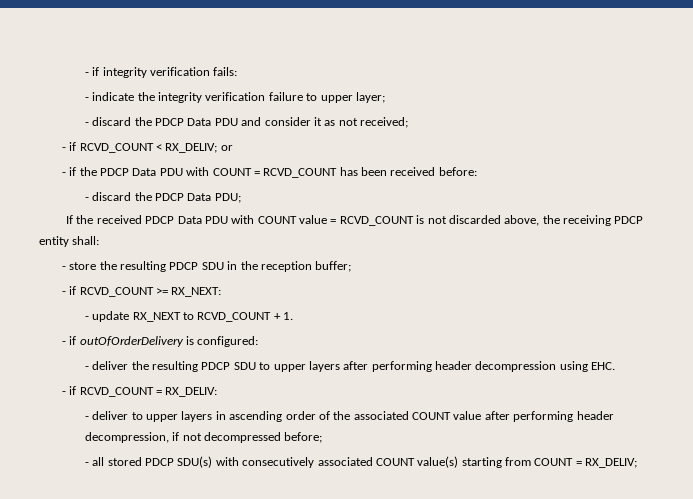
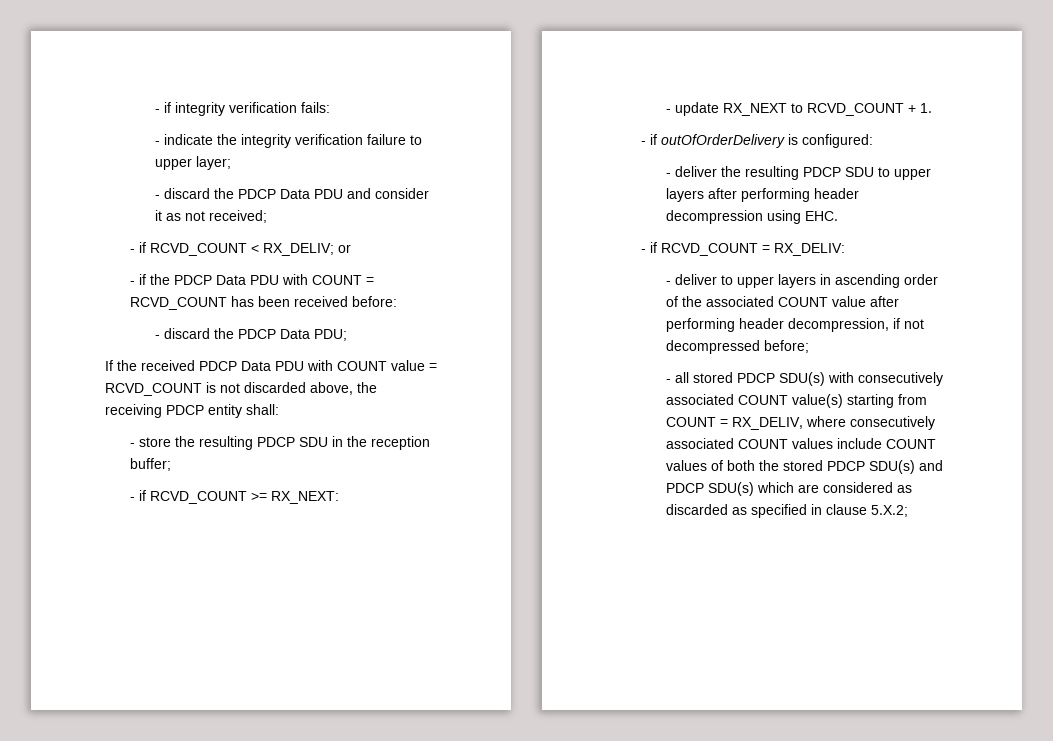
[585,458,638,468] RX_DELIV; -> [732,416,936,430] [666,438,937,449] [666,460,944,474] [666,482,913,496] [666,504,909,518] RX_DELIV, where consecutively associated COUNT values include COUNT values of both the stored PDCP SDU(s) and PDCP SDU(s) which are considered as discarded as specified in clause 5.X.2;

